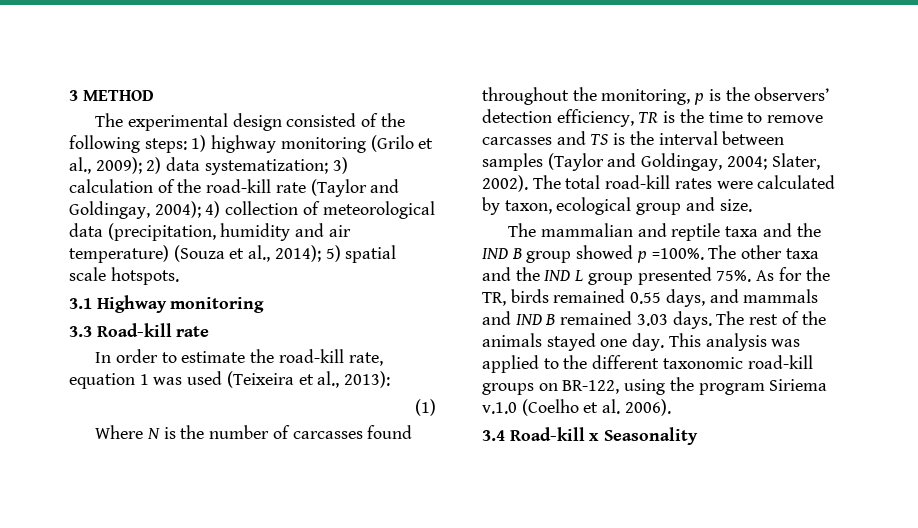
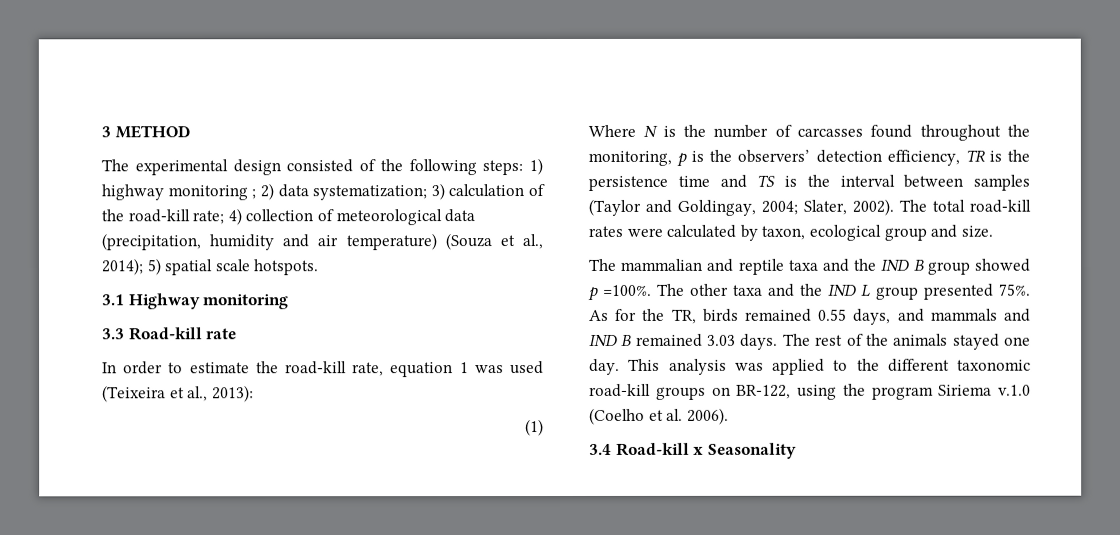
[370,135,434,152] [69,157,142,174] (Grilo et al., 2009); -> [251,189,257,200] ;
[275,179,400,197] [69,201,201,219] rate (Taylor and Goldingay, 2004); -> [192,210,225,225] rate;
[708,111,824,123] [482,137,552,145] time to remove carcasses -> [588,175,710,191] persistence time

